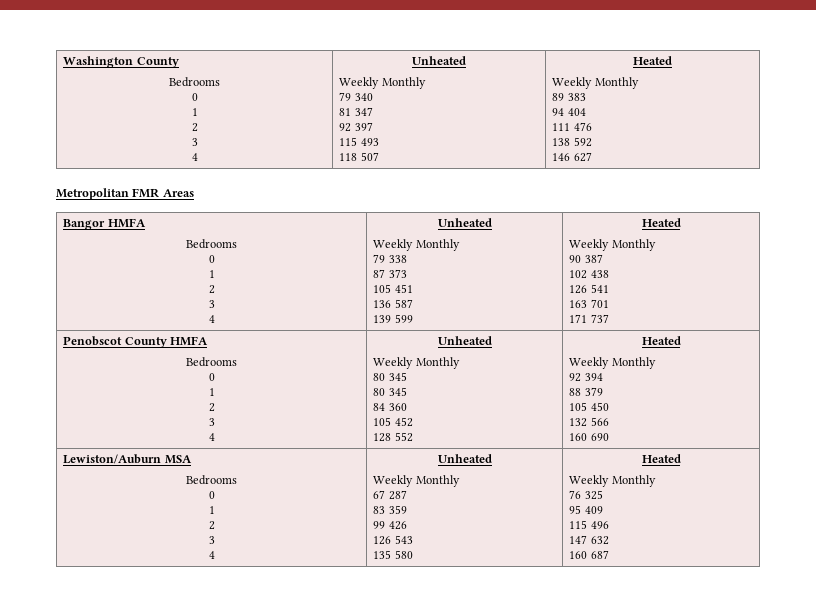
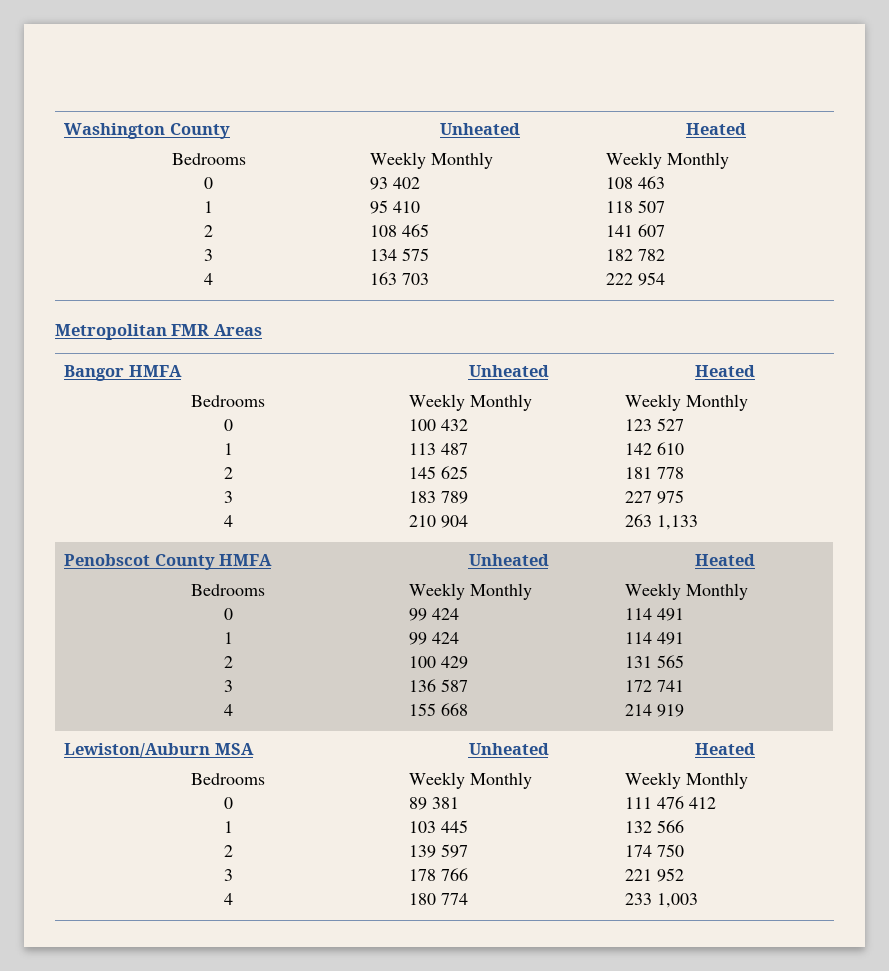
[339,92,373,101] [339,107,373,116] [339,122,373,132] [339,137,379,146] [339,152,379,161] [633,56,672,65] [552,77,639,89] [552,93,586,101] [552,108,586,116] [552,122,592,131] [552,137,592,147] [552,152,592,162] 79 340 // 81 347 // 92 397 // 115 493 // 118 507 | Heated // Weekly Monthly // 89 383 // 94 404 // 111 476 // 138 592 // 146 627 -> [370,177,421,190] [370,200,421,214] [370,224,430,237] [370,248,430,261] [370,272,430,285] [685,123,746,135] [606,152,730,169] [606,176,666,189] [606,200,666,213] [606,224,666,237] [606,249,666,261] [606,272,666,286] 93 402 // 95 410 // 108 465 // 134 575 // 163 703 | Heated // Weekly Monthly // 108 463 // 118 507 // 141 607 // 182 782 // 222 954
[373,254,407,263] [373,269,407,278] [373,284,413,293] [373,299,413,308] [373,314,413,323] [641,218,681,227] [569,239,656,251] [569,254,603,263] [569,270,609,279] [569,284,609,294] [569,299,609,308] [569,314,609,323] 79 338 // 87 373 // 105 451 // 136 587 // 139 599 | Heated // Weekly Monthly // 90 387 // 102 438 // 126 541 // 163 701 // 171 737 -> [409,419,469,431] [409,443,469,455] [409,466,469,479] [409,491,469,504] [409,515,469,528] [695,365,755,377] [625,394,749,411] [625,418,685,431] [625,442,685,455] [625,467,685,479] [625,490,685,504] [625,514,699,530] 100 432 // 113 487 // 145 625 // 183 789 // 210 904 | Heated // Weekly Monthly // 123 527 // 142 610 // 181 778 // 227 975 // 263 1,133
[373,372,407,381] [373,387,407,396] [373,403,407,411] [373,417,413,427] [373,432,413,442] [641,336,681,345] [569,357,656,369] [569,373,603,382] [569,387,603,396] [569,402,609,411] [569,417,609,427] [569,433,609,441] 80 345 // 80 345 // 84 360 // 105 452 // 128 552 | Heated // Weekly Monthly // 92 394 // 88 379 // 105 450 // 132 566 // 160 690 -> [409,608,460,621] [409,632,460,645] [409,656,469,669] [409,679,469,692] [409,703,469,716] [695,554,755,566] [625,583,749,600] [625,608,685,621] [625,632,685,645] [625,655,685,668] [625,680,685,692] [625,704,685,717] 99 424 // 99 424 // 100 429 // 136 587 // 155 668 | Heated // Weekly Monthly // 114 491 // 114 491 // 131 565 // 172 741 // 214 919
[373,490,407,500] [373,505,407,514] [373,521,407,530] [373,535,413,545] [373,550,413,559] [641,454,681,463] [569,475,656,487] [569,490,603,500] [569,505,603,514] [569,520,609,529] [569,535,609,545] [569,550,609,559] 67 287 // 83 359 // 99 426 // 126 543 // 135 580 | Heated // Weekly Monthly // 76 325 // 95 409 // 115 496 // 147 632 // 160 687 -> [409,797,460,810] [409,820,469,833] [409,844,469,858] [409,868,469,881] [409,893,469,905] [695,743,755,755] [625,772,749,789] [625,796,717,809] [625,820,685,833] [625,844,685,857] [625,868,685,882] [625,893,699,908] 89 381 // 103 445 // 139 597 // 178 766 // 180 774 | Heated // Weekly Monthly // 111 476 412 // 132 566 // 174 750 // 221 952 // 233 1,003

